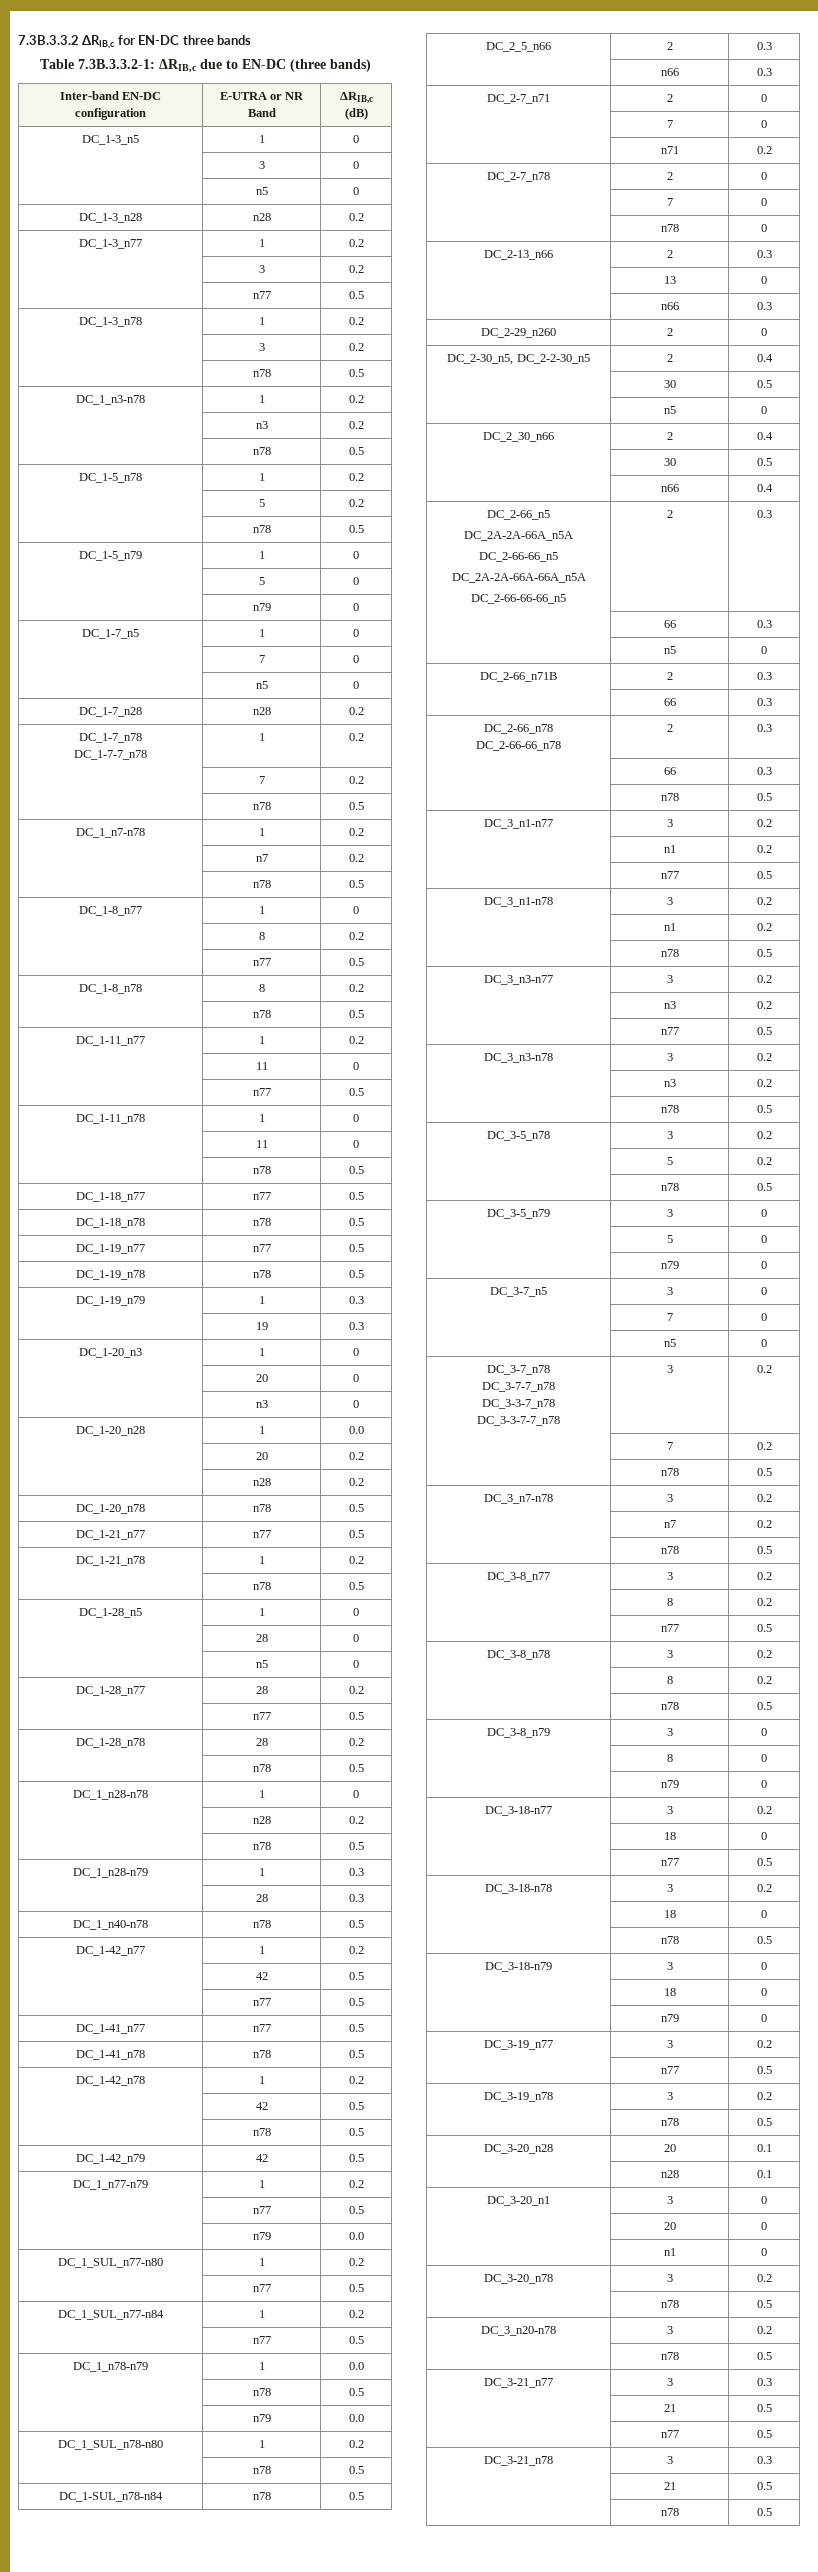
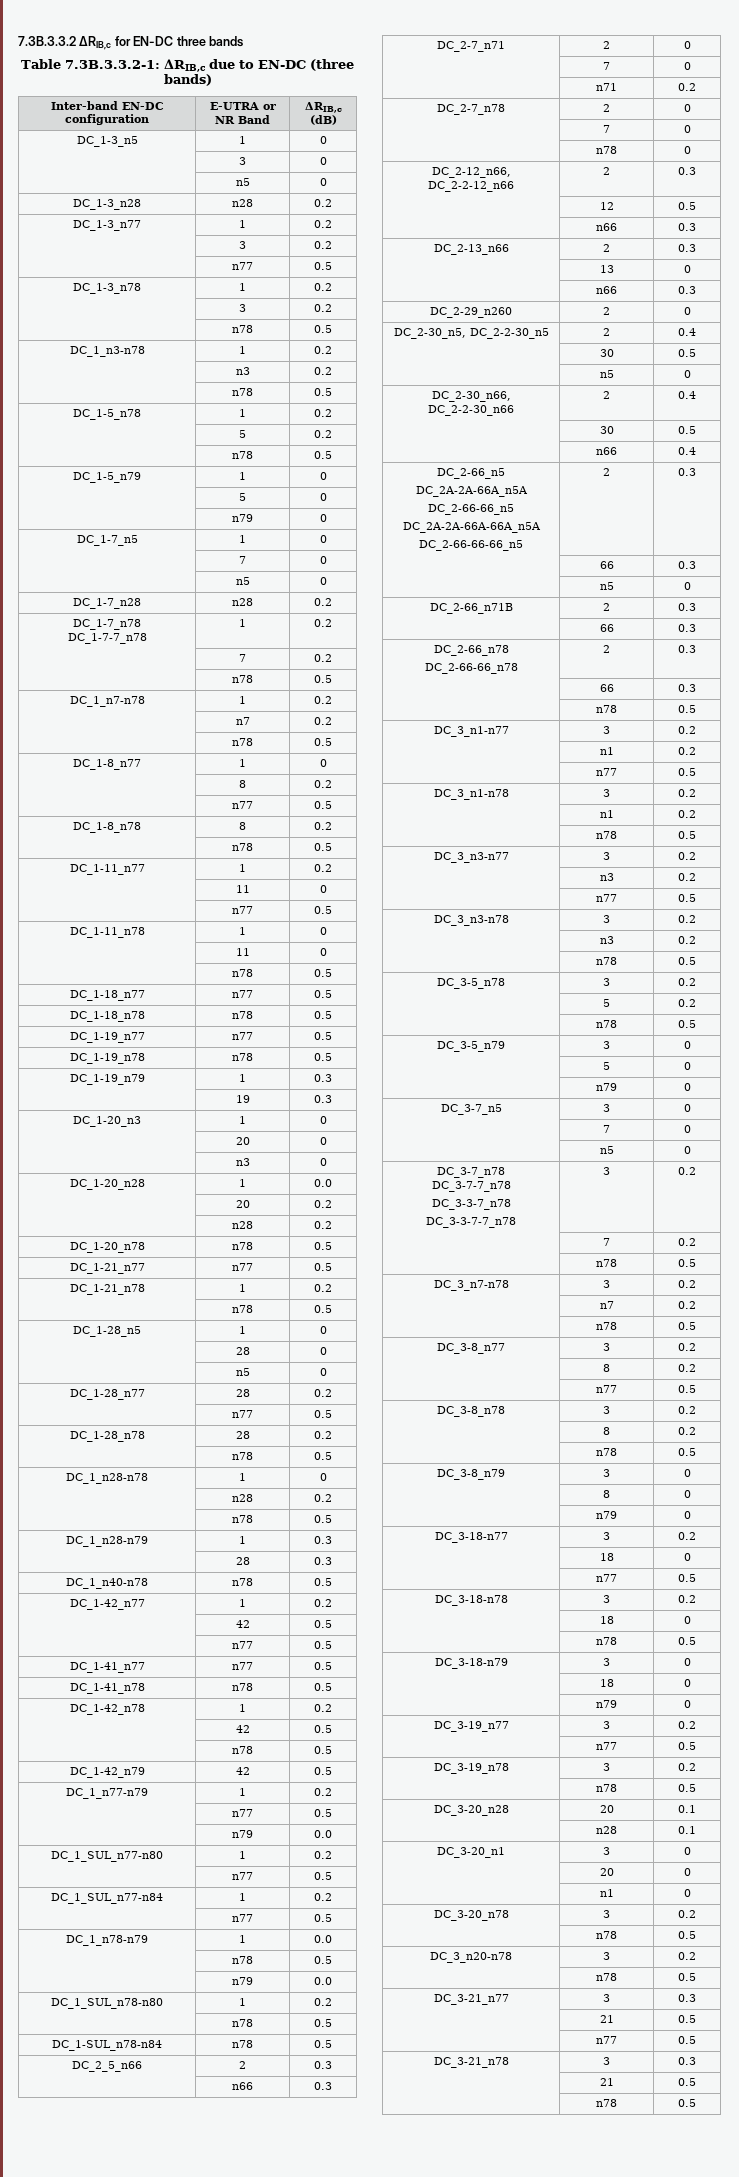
(767, 228) none -> [431,167,511,178] [428,181,514,192] [603,167,610,175] [678,167,696,175] [599,202,614,210] [678,202,696,210] [596,223,617,231] [678,223,696,231] // DC_2-12_n66, DC_2-2-12_n66 | 2 | 0.3 // | 12 | 0.5 // | n66 | 0.3
[483,432,554,442] DC_2_30_n66 -> [431,391,511,402] [428,405,514,416] DC_2-30_n66, DC_2-2-30_n66

